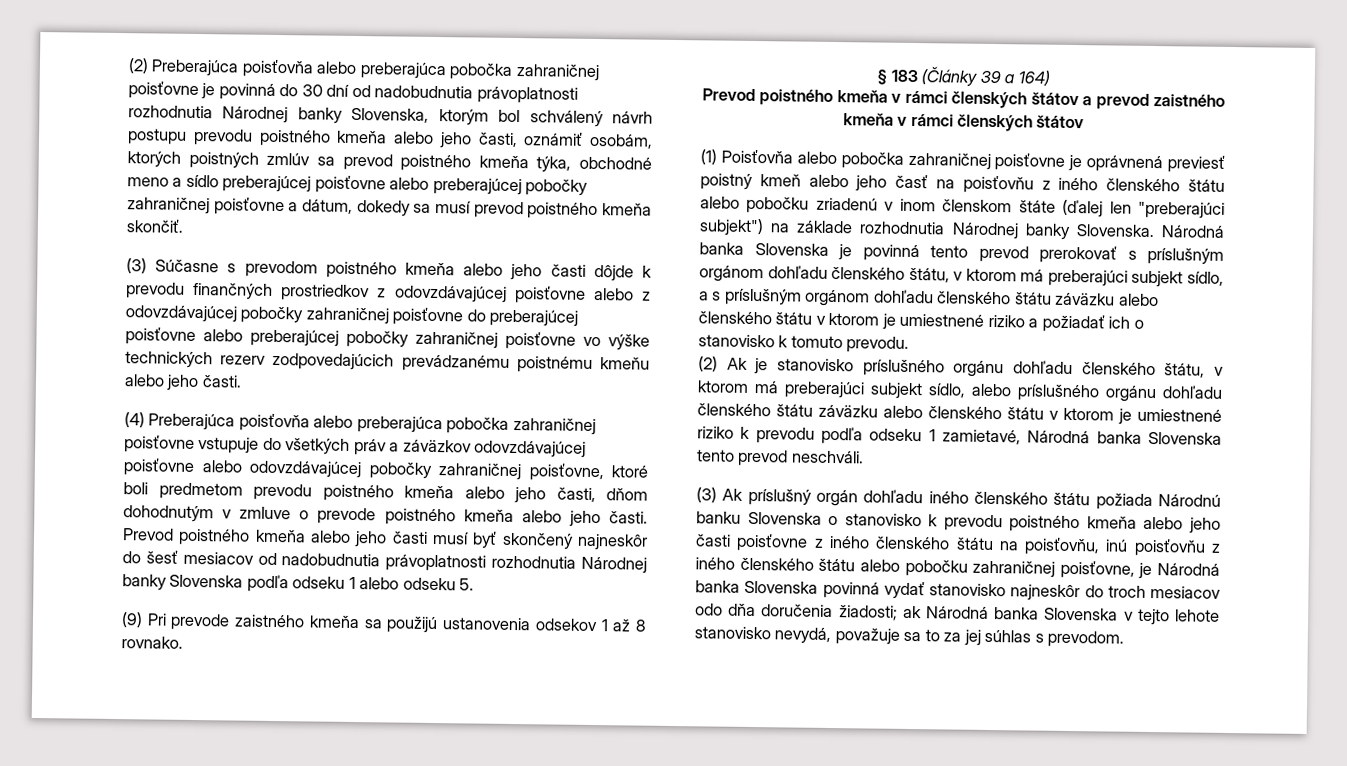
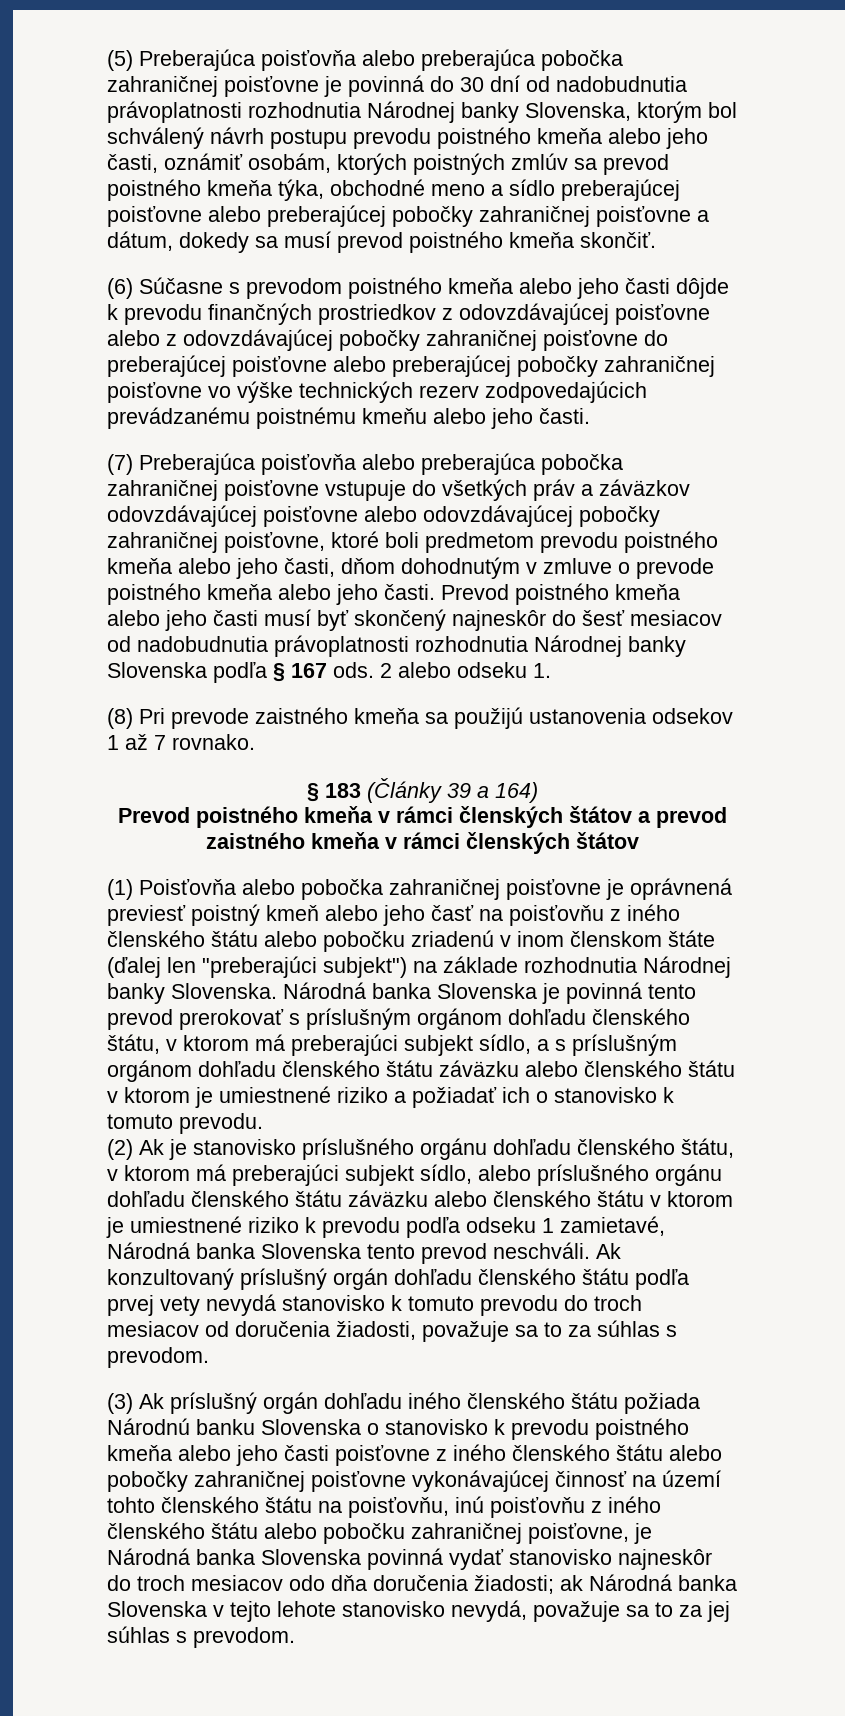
[128,58,149,74] (2) -> [107,50,133,71] (5)
[126,258,147,274] (3) -> [107,278,133,299] (6)
[124,412,145,428] (4) -> [107,454,133,475] (7)
[292,576,475,591] [121,612,143,628] odseku 1 alebo odseku 5. // (9) -> [273,662,551,682] [107,708,133,729] § 167 ods. 2 alebo odseku 1. // (8)
[635,619,648,632] 8 -> [154,735,166,750] 7
(864, 457) none -> [596,1243,621,1259] [107,1268,689,1290] [107,1294,642,1316] [107,1320,677,1342] [107,1347,209,1368] Ak konzultovaný príslušný orgán dohľadu členského štátu podľa prvej vety nevydá stanovisko k tomuto prevodu do troch mesiacov od doručenia žiadosti, považuje sa to za súhlas s prevodom.
(994, 544) none -> [669,1445,722,1461] [107,1470,721,1492] [107,1496,312,1513] alebo pobočky zahraničnej poisťovne vykonávajúcej činnosť na území tohto členského štátu

